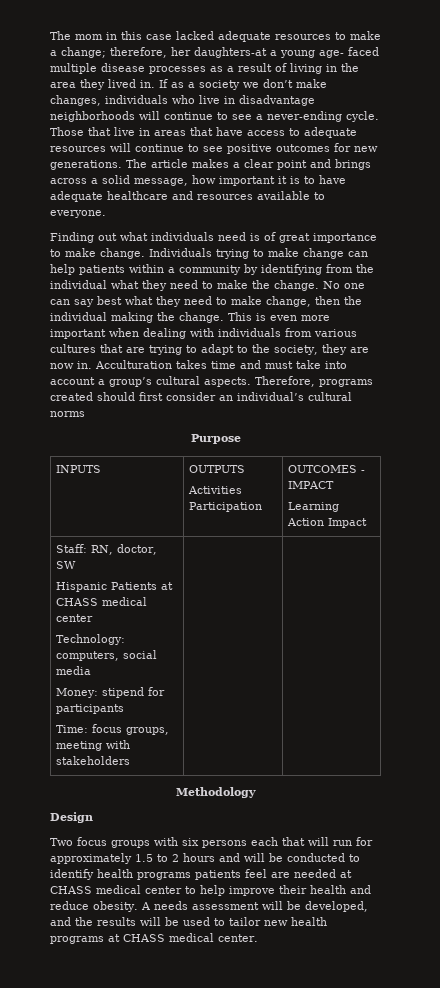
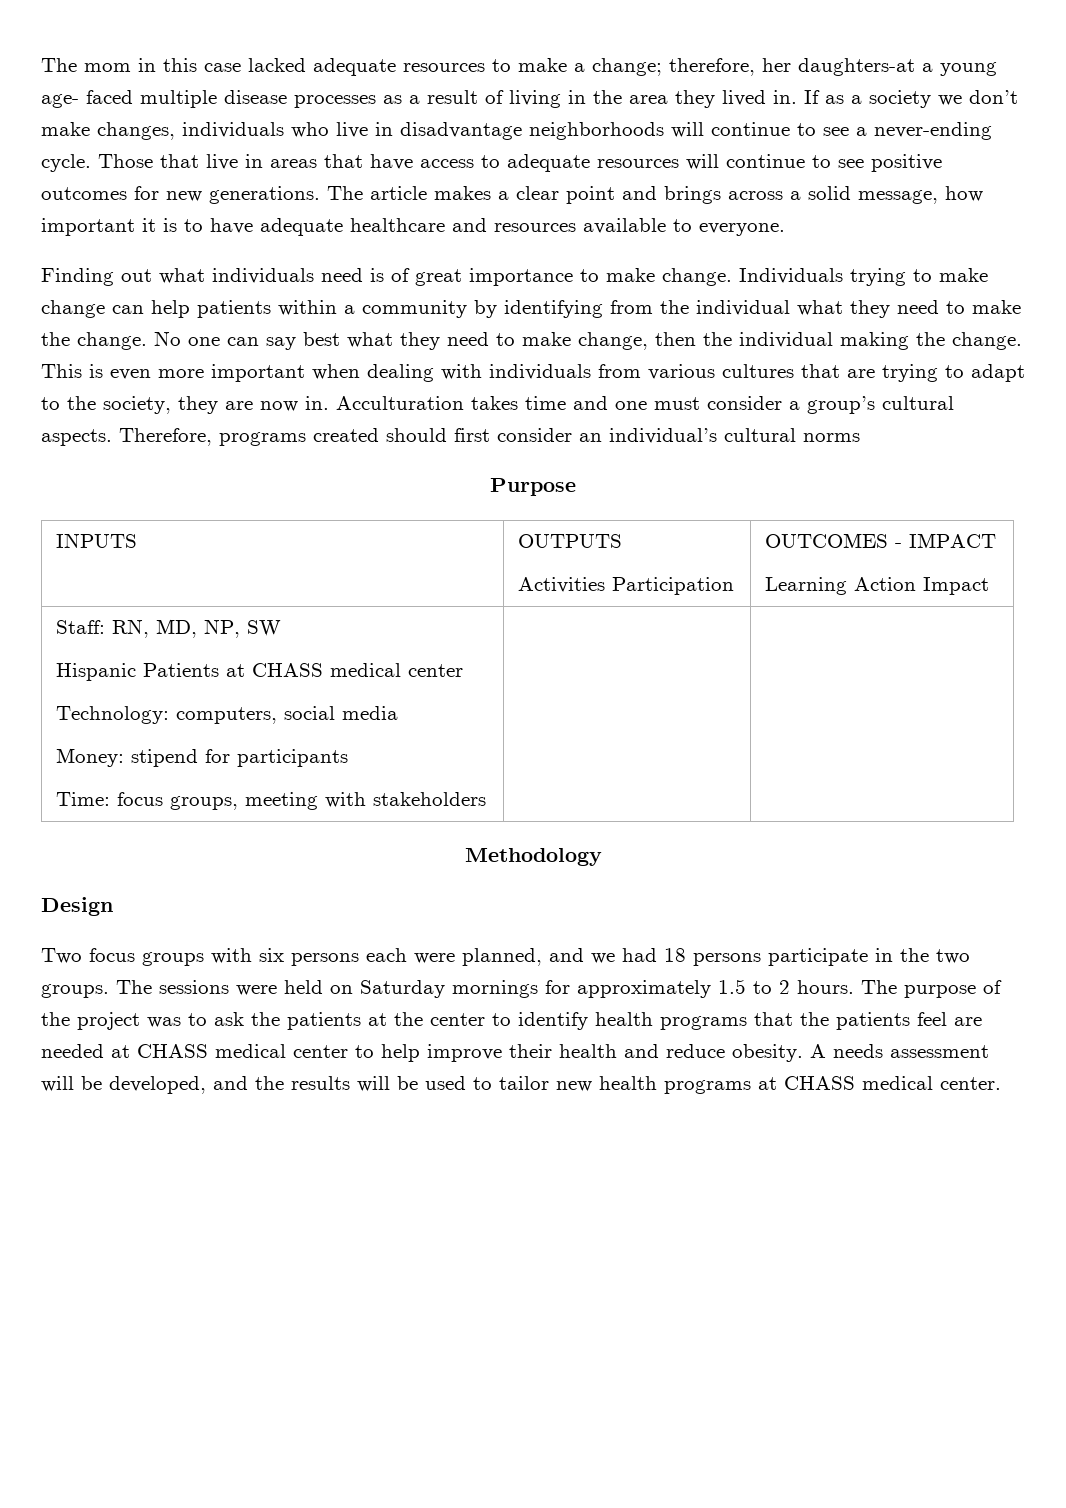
[265,360,347,369] [50,377,95,385] must take into account -> [615,396,782,410] one must consider
[116,544,157,555] doctor, -> [156,619,241,638] MD, NP,
[282,837,352,846] that will run -> [414,948,970,966] [41,980,538,998] were planned, and we had 18 persons participate in the two groups. The sessions were held on Saturday mornings
[183,853,345,862] hours and will be conducted -> [797,980,1002,998] [41,1012,485,1030] hours. The purpose of the project was to ask the patients at the center
(191, 876) none -> [754,1012,829,1026] that the

